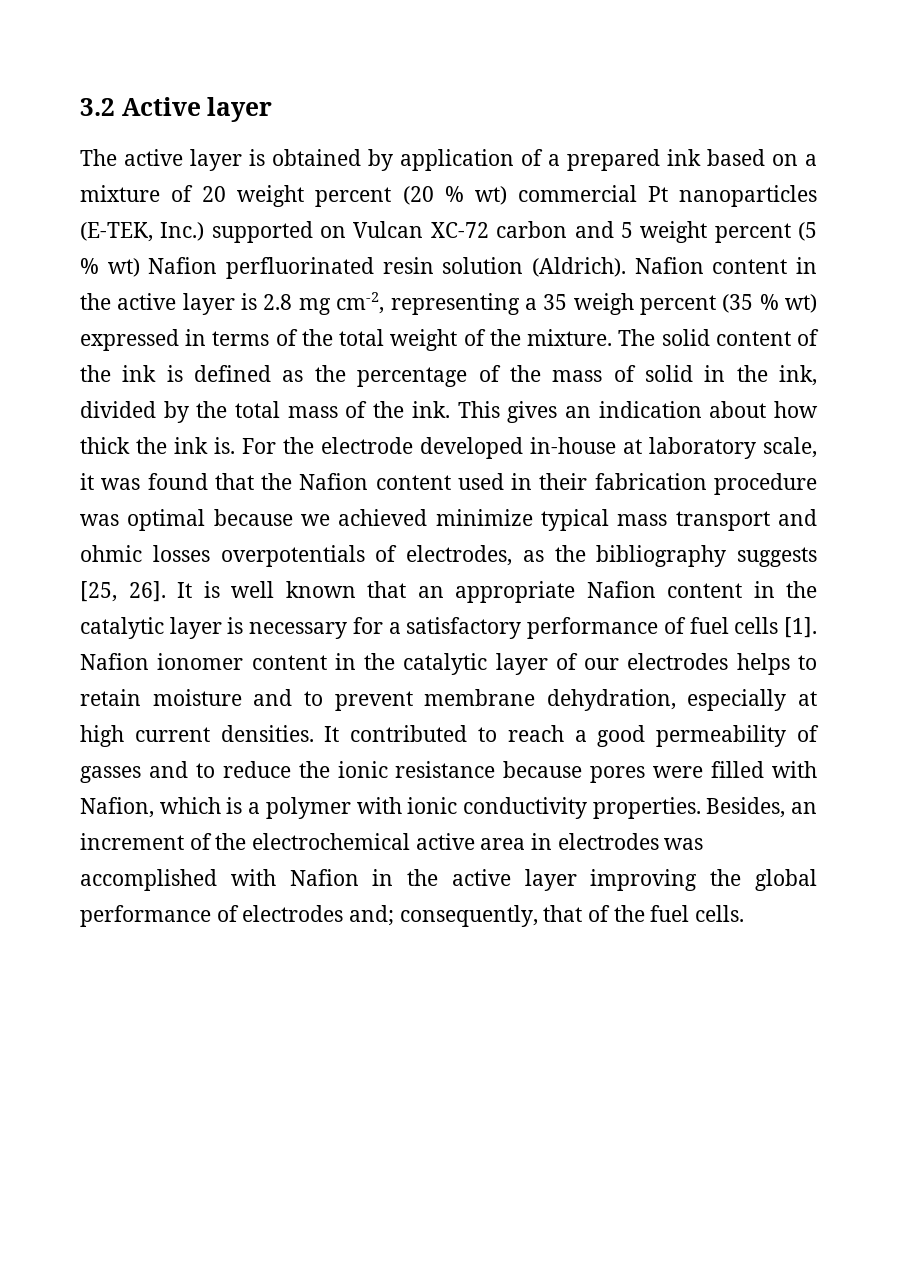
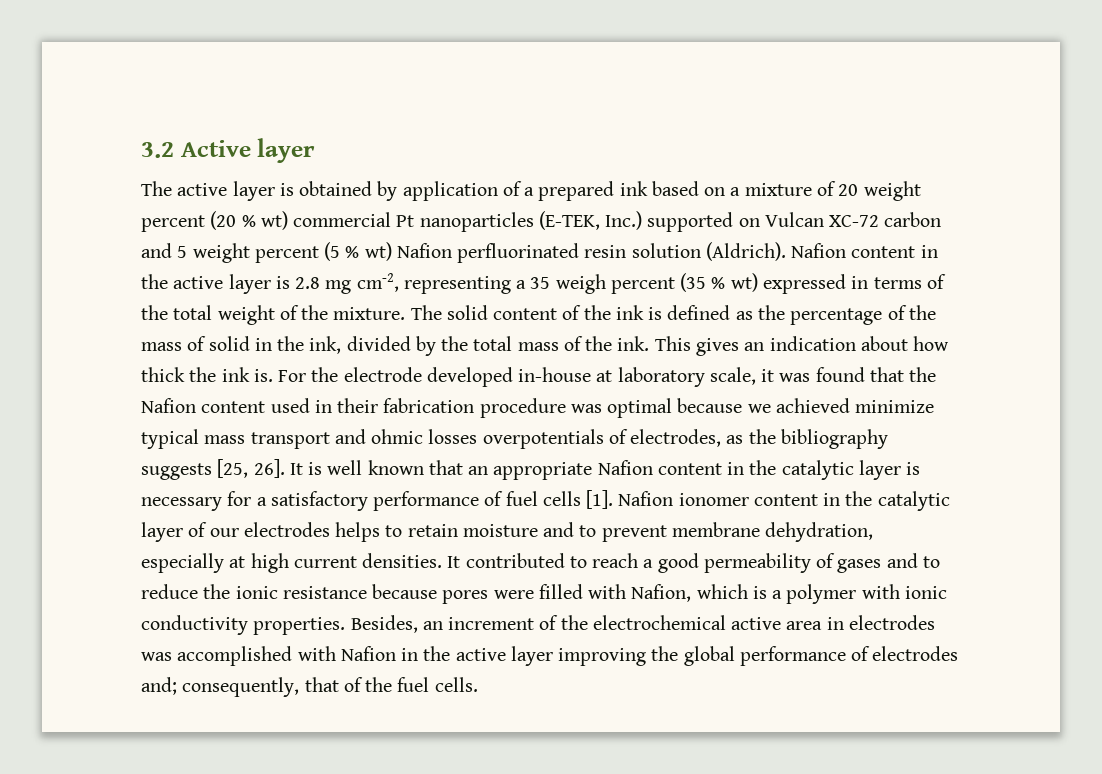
[80,766,141,783] gasses -> [837,559,882,573] gases

